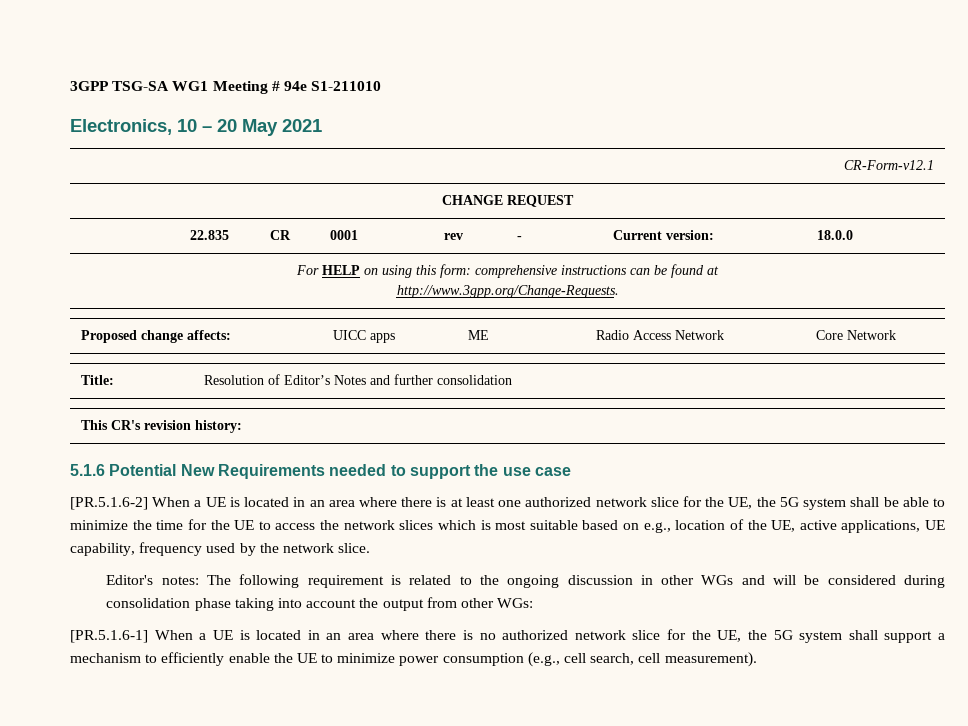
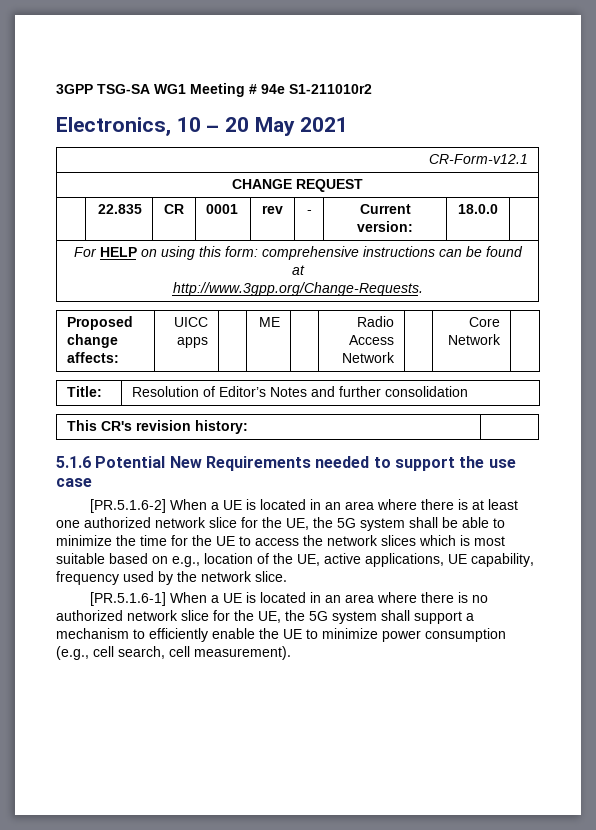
[311,81,382,91] S1-211010 -> [289,84,372,94] S1-211010r2
[106,574,945,588] [106,597,534,611] // Editor's notes: The following requirement is related to the ongoing discussion in other WGs and will be considered during consolidation phase taking into account the output from other WGs: -> (287, 576) none

